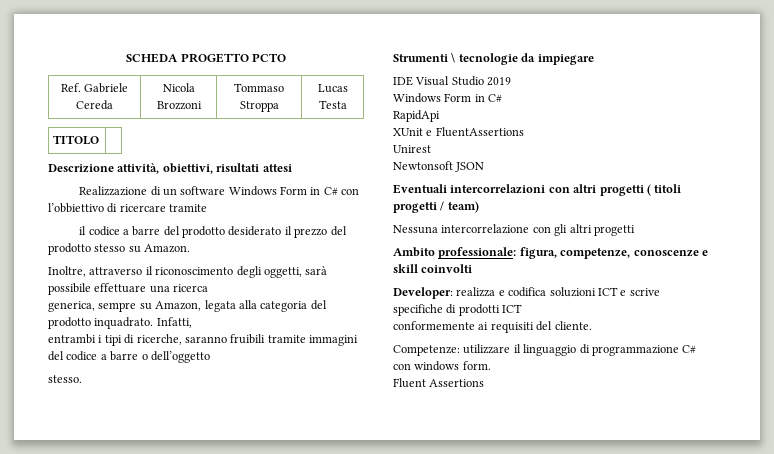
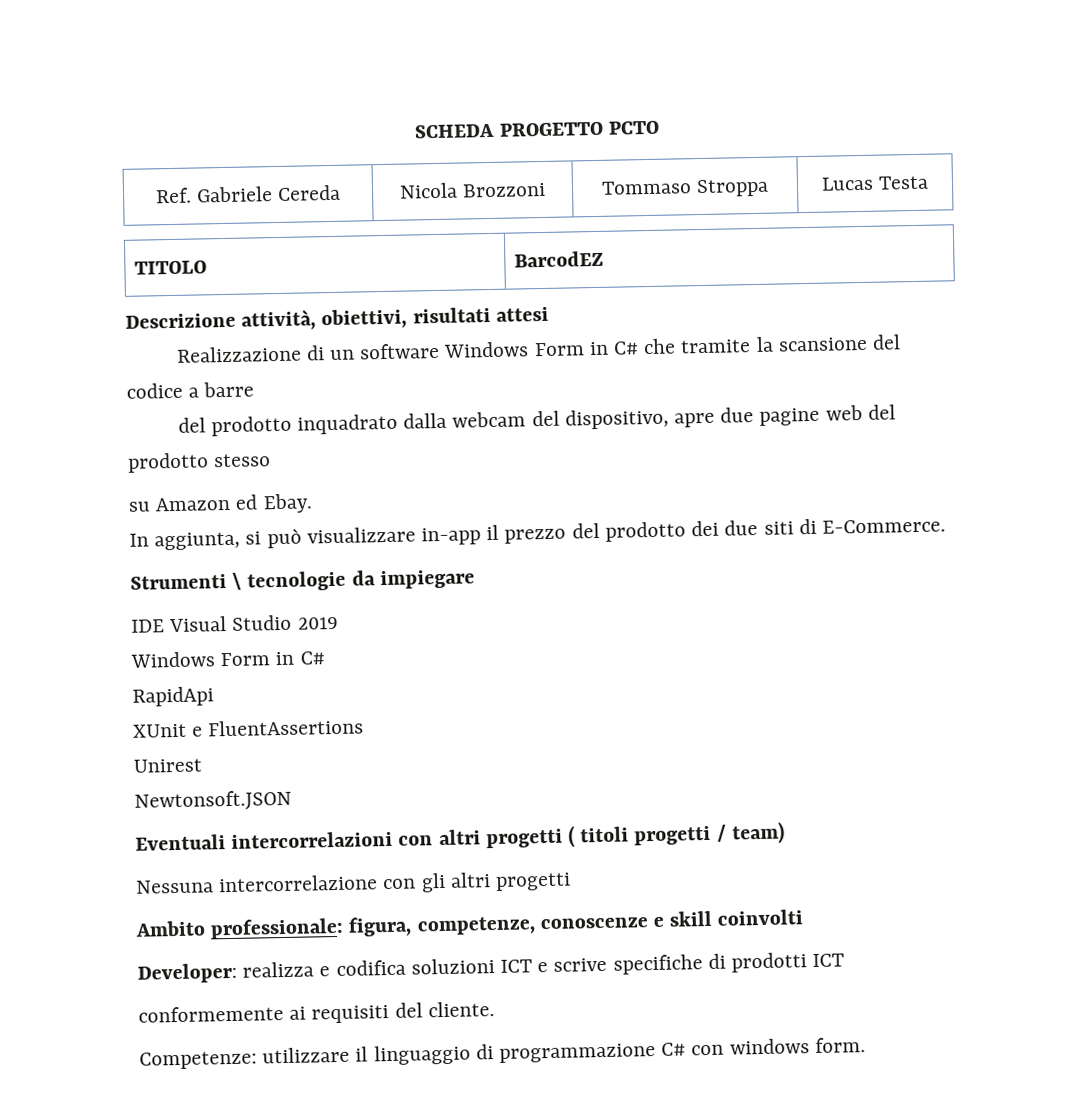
(100, 140) none -> [514,250,605,268] BarcodEZ
[341,188,360,195] [48,203,208,213] [79,226,347,238] [48,243,191,255] [48,266,328,278] [48,283,209,295] [48,300,327,312] [48,317,192,329] [48,334,358,346] [48,351,210,363] [48,375,82,383] con l’obbiettivo di ricercare tramite // il codice a barre del prodotto desiderato il prezzo del prodotto stesso su Amazon. // Inoltre, attraverso il riconoscimento degli oggetti, sarà possibile effettuare una ricerca // generica, sempre su Amazon, legata alla categoria del prodotto inquadrato. Infatti, // entrambi i tipi di ricerche, saranno fruibili tramite immagini del codice a barre o dell’oggetto // stesso. -> [643,334,902,355] [126,381,255,399] [177,404,896,437] [127,452,272,473] [128,493,313,514] [129,518,946,551] che tramite la scansione del codice a barre // del prodotto inquadrato dalla webcam del dispositivo, apre due pagine web del prodotto stesso // su Amazon ed Ebay. // In aggiunta, si può visualizzare in-app il prezzo del prodotto dei due siti di E-Commerce.
[393,161,485,172] Newtonsoft JSON -> [134,789,292,812] Newtonsoft.JSON
[393,378,485,388] // Fluent Assertions -> (866, 1045) none

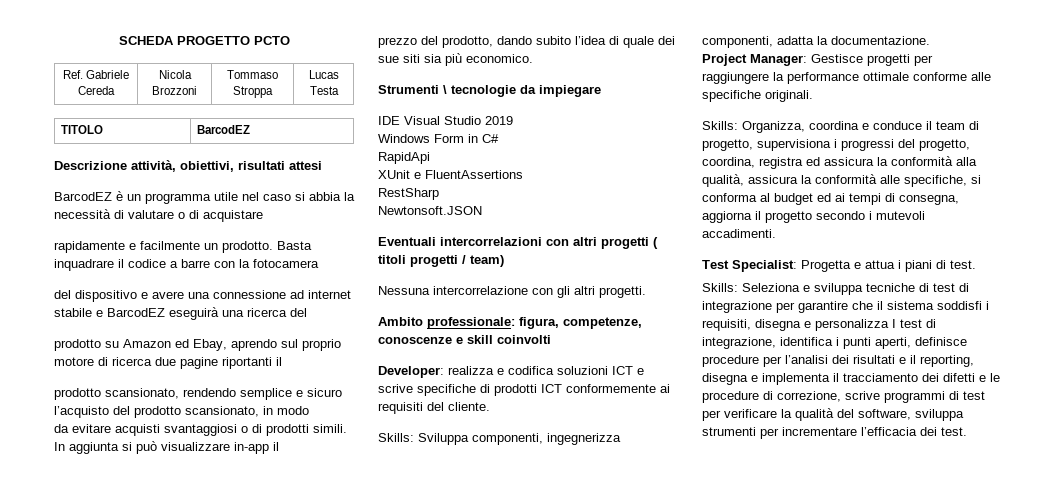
[175,334,902,363] [126,381,255,399] [177,404,896,437] [127,452,272,473] [128,493,313,514] [129,531,241,551] Realizzazione di un software Windows Form in C# che tramite la scansione del codice a barre // del prodotto inquadrato dalla webcam del dispositivo, apre due pagine web del prodotto stesso // su Amazon ed Ebay. // In aggiunta, -> [54,191,355,204] [54,209,263,222] [54,241,312,253] [54,259,319,271] [54,290,351,302] [54,307,307,320] [54,339,341,351] [54,357,282,369] [54,388,342,400] [54,406,309,418] [54,424,347,436] [54,442,119,454] BarcodEZ è un programma utile nel caso si abbia la necessità di valutare o di acquistare // rapidamente e facilmente un prodotto. Basta inquadrare il codice a barre con la fotocamera // del dispositivo e avere una connessione ad internet stabile e BarcodEZ eseguirà una ricerca del // prodotto su Amazon ed Ebay, aprendo sul proprio motore di ricerca due pagine riportanti il // prodotto scansionato, rendendo semplice e sicuro l’acquisto del prodotto scansionato, in modo // da evitare acquisti svantaggiosi o di prodotti simili. In aggiunta
(500, 532) none -> (279, 446) //
[604,518,946,542] prodotto dei due siti di E-Commerce. -> [442,36,675,48] [378,53,533,66] prodotto, dando subito l’idea di quale dei sue siti sia più economico.
[133,758,202,773] Unirest -> [378,188,439,200] RestSharp
[495,872,572,891] progetti -> [599,286,646,298] progetti.
(845, 960) // -> (562, 388) none
[139,1037,866,1070] Competenze: utilizzare il linguaggio di programmazione C# con windows form. -> [378,433,621,445] [702,36,930,48] [702,54,933,66] [702,72,991,84] [702,90,813,102] [702,121,979,133] [702,139,970,151] [702,156,977,169] [702,174,981,187] [702,193,959,205] [702,211,925,223] [702,229,776,238] [702,260,976,272] [702,283,969,295] [702,301,989,313] [702,319,936,331] [702,337,967,349] [702,355,974,367] [702,373,1000,385] [702,391,985,403] [702,408,964,421] [702,427,967,439] Skills: Sviluppa componenti, ingegnerizza componenti, adatta la documentazione. // Project Manager: Gestisce progetti per raggiungere la performance ottimale conforme alle specifiche originali. // Skills: Organizza, coordina e conduce il team di progetto, supervisiona i progressi del progetto, coordina, registra ed assicura la conformità alla qualità, assicura la conformità alle specifiche, si conforma al budget ed ai tempi di consegna, aggiorna il progetto secondo i mutevoli accadimenti. // Test Specialist: Progetta e attua i piani di test. // Skills: Seleziona e sviluppa tecniche di test di integrazione per garantire che il sistema soddisfi i requisiti, disegna e personalizza I test di integrazione, identifica i punti aperti, definisce procedure per l’analisi dei risultati e il reporting, disegna e implementa il tracciamento dei difetti e le procedure di correzione, scrive programmi di test per verificare la qualità del software, sviluppa strumenti per incrementare l’efficacia dei test.

